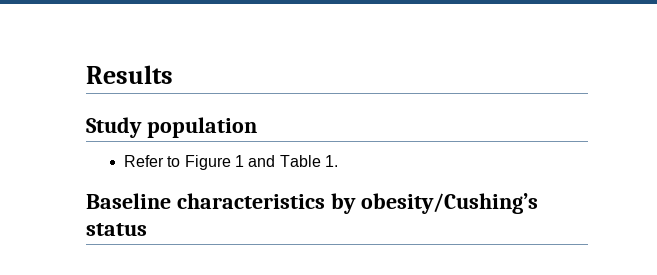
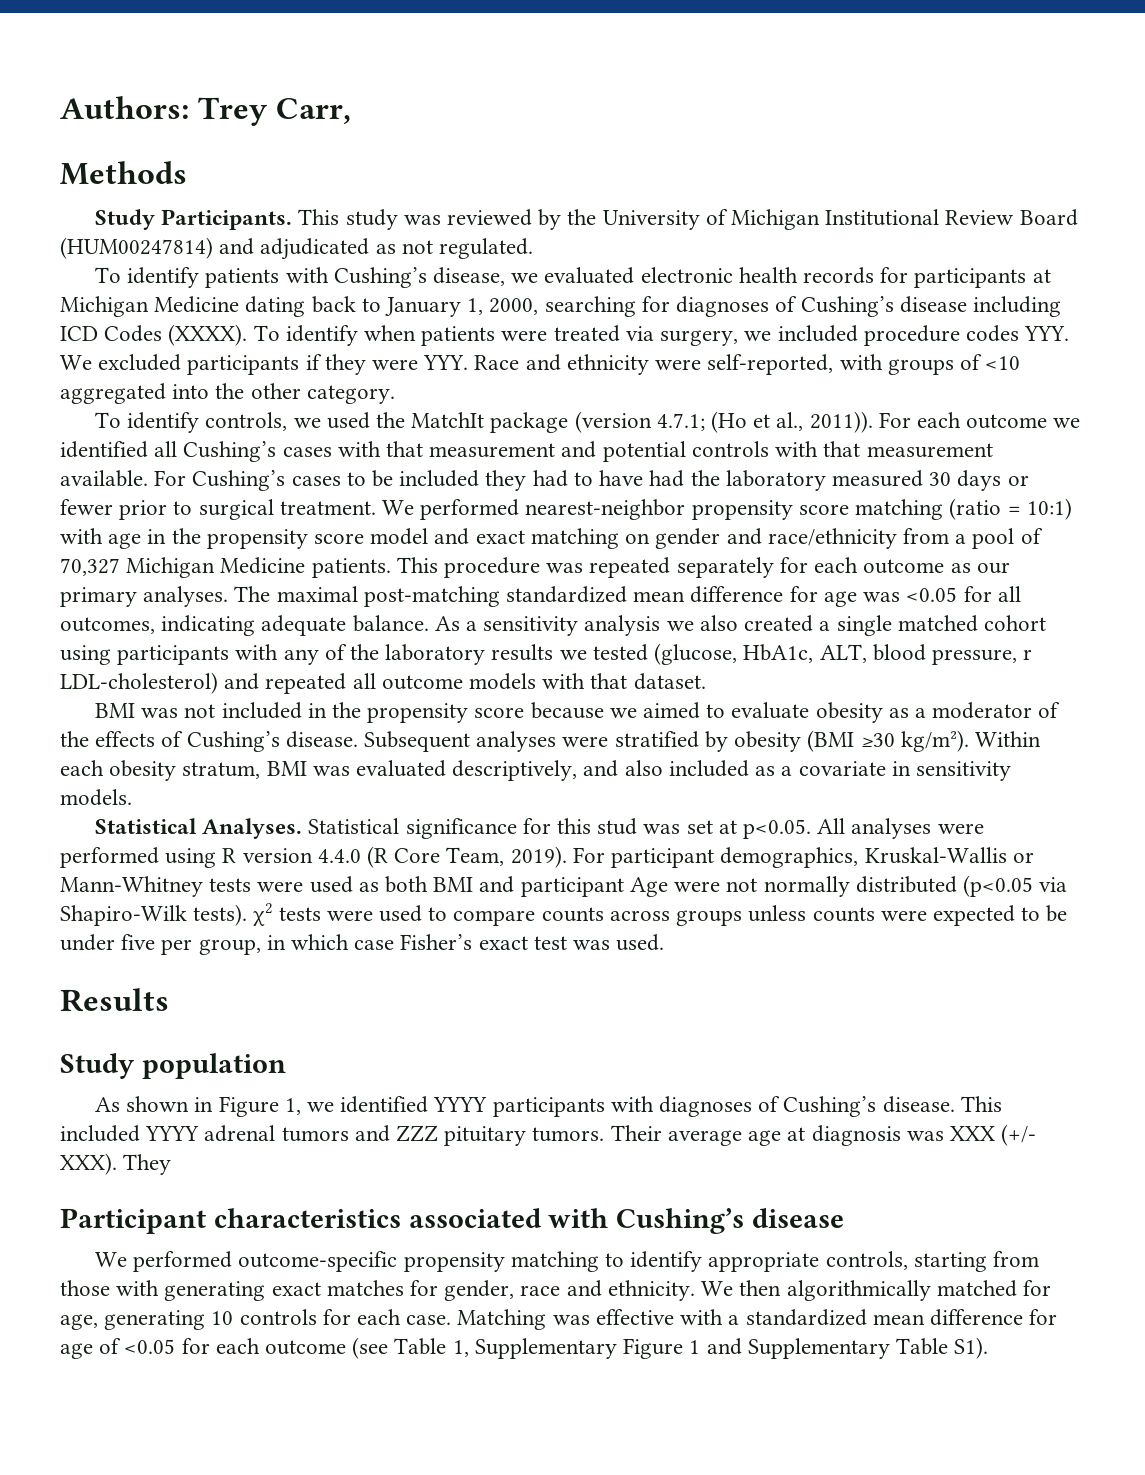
[86,65,173,84] [86,117,257,138] [124,155,338,170] [86,193,538,214] [86,223,147,236] Results // Study population // Refer to Figure 1 and Table 1. // Baseline characteristics by obesity/Cushing’s status -> [60,96,351,126] [60,161,187,185] [94,209,1078,230] [60,237,534,260] [94,267,1051,288] [60,296,1061,317] [60,324,1070,346] [60,354,1021,375] [60,383,395,404] [94,411,1081,433] [60,441,993,462] [60,470,1029,491] [60,498,1072,520] [60,528,1043,549] [60,557,1010,578] [60,586,1021,607] [60,615,1046,636] [60,643,1033,665] [60,672,706,694] [94,702,1061,723] [60,730,1041,752] [60,760,1011,781] [60,789,132,806] [94,818,984,839] [60,846,1034,868] [60,875,1068,897] [60,903,1068,927] [60,934,665,955] [60,988,169,1012] [60,1053,286,1079] [94,1096,1002,1117] [60,1124,1037,1146] [60,1153,172,1175] [60,1208,845,1234] [94,1251,1039,1272] [60,1280,1051,1301] [60,1309,1058,1330] [60,1337,989,1359] Authors: Trey Carr, // Methods // Study Participants. This study was reviewed by the University of Michigan Institutional Review Board (HUM00247814) and adjudicated as not regulated. // To identify patients with Cushing’s disease, we evaluated electronic health records for participants at Michigan Medicine dating back to January 1, 2000, searching for diagnoses of Cushing’s disease including ICD Codes (XXXX). To identify when patients were treated via surgery, we included procedure codes YYY. We excluded participants if they were YYY. Race and ethnicity were self-reported, with groups of <10 aggregated into the other category. // To identify controls, we used the MatchIt package (version 4.7.1; (Ho et al., 2011)). For each outcome we identified all Cushing’s cases with that measurement and potential controls with that measurement available. For Cushing’s cases to be included they had to have had the laboratory measured 30 days or fewer prior to surgical treatment. We performed nearest‐neighbor propensity score matching (ratio = 10:1) with age in the propensity score model and exact matching on gender and race/ethnicity from a pool of 70,327 Michigan Medicine patients. This procedure was repeated separately for each outcome as our primary analyses. The maximal post-matching standardized mean difference for age was <0.05 for all outcomes, indicating adequate balance. As a sensitivity analysis we also created a single matched cohort using participants with any of the laboratory results we tested (glucose, HbA1c, ALT, blood pressure, r LDL-cholesterol) and repeated all outcome models with that dataset. // BMI was not included in the propensity score because we aimed to evaluate obesity as a moderator of the effects of Cushing’s disease. Subsequent analyses were stratified by obesity (BMI ≥30 kg/m²). Within each obesity stratum, BMI was evaluated descriptively, and also included as a covariate in sensitivity models. // Statistical Analyses. Statistical significance for this stud was set at p<0.05. All analyses were performed using R version 4.4.0 (R Core Team, 2019). For participant demographics, Kruskal-Wallis or Mann-Whitney tests were used as both BMI and participant Age were not normally distributed (p<0.05 via Shapiro-Wilk tests). χ2 tests were used to compare counts across groups unless counts were expected to be under five per group, in which case Fisher’s exact test was used. // Results // Study population // As shown in Figure 1, we identified YYYY participants with diagnoses of Cushing’s disease. This included YYYY adrenal tumors and ZZZ pituitary tumors. Their average age at diagnosis was XXX (+/- XXX). They // Participant characteristics associated with Cushing’s disease // We performed outcome-specific propensity matching to identify appropriate controls, starting from those with generating exact matches for gender, race and ethnicity. We then algorithmically matched for age, generating 10 controls for each case. Matching was effective with a standardized mean difference for age of <0.05 for each outcome (see Table 1, Supplementary Figure 1 and Supplementary Table S1).

